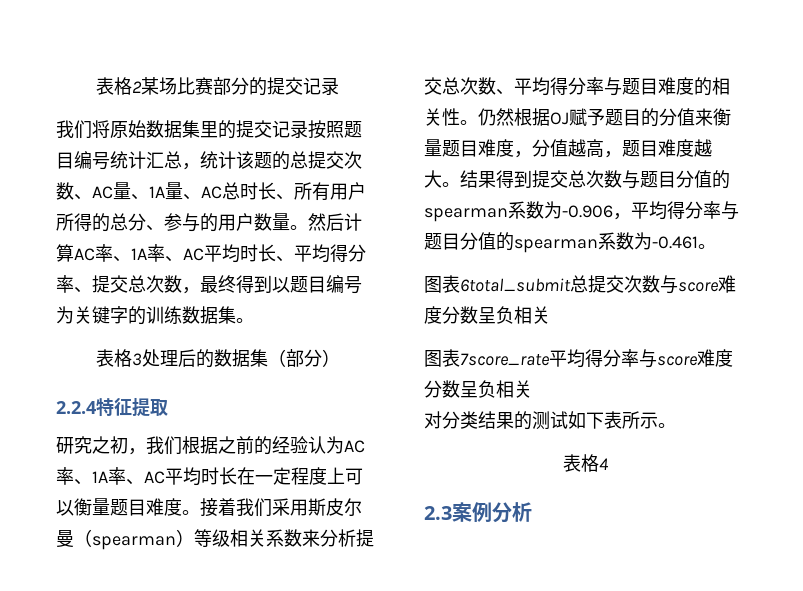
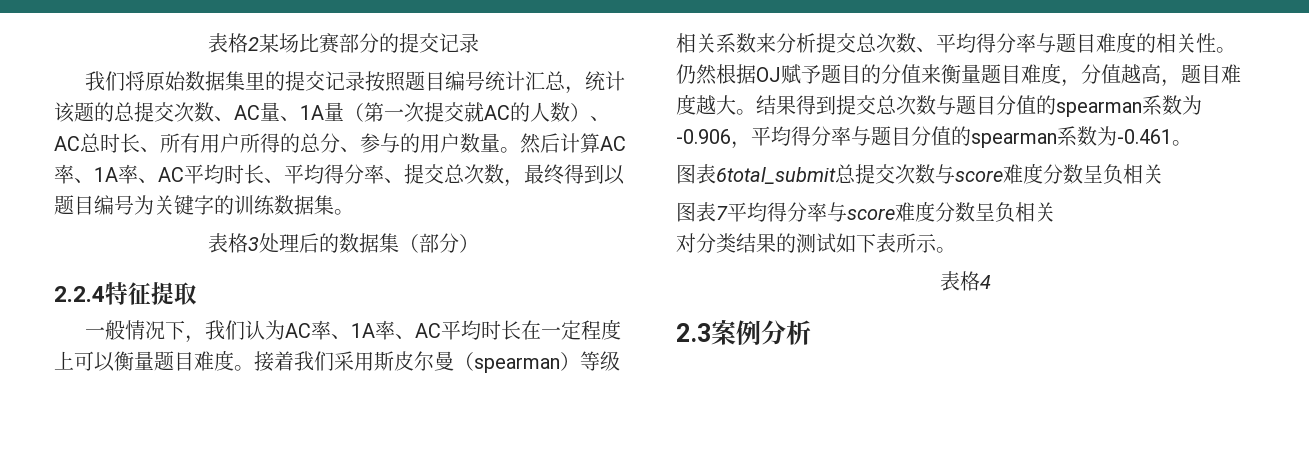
(183, 191) none -> [344,102,590,122] （第一次提交就AC的人数）
[56,436,308,455] 研究之初，我们根据之前的经验 -> [84,320,245,343] 一般情况下，我们
[460,353,550,366] 7score_rate -> [716,206,728,220] 7

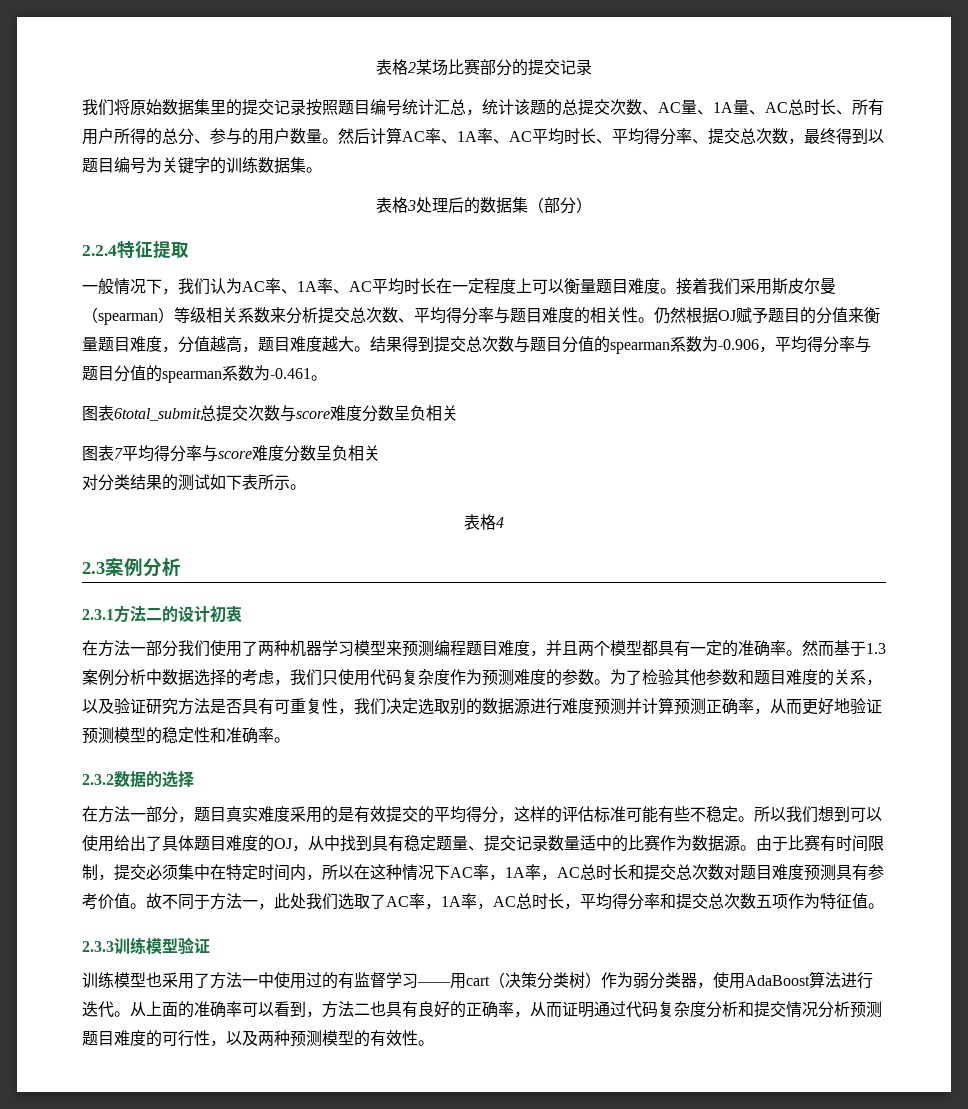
[344,102,590,122] （第一次提交就AC的人数） -> (749, 107) none
(811, 332) none -> [82,605,242,623] [82,640,886,657] [82,669,882,686] [82,697,882,715] [82,727,290,744] [82,771,194,788] [82,806,882,823] [82,834,884,852] [82,864,884,881] [82,893,884,910] [82,937,210,955] [82,971,873,989] [82,1001,882,1018] [82,1030,434,1047] // 2.3.1方法二的设计初衷 // 在方法一部分我们使用了两种机器学习模型来预测编程题目难度，并且两个模型都具有一定的准确率。然而基于1.3案例分析中数据选择的考虑，我们只使用代码复杂度作为预测难度的参数。为了检验其他参数和题目难度的关系，以及验证研究方法是否具有可重复性，我们决定选取别的数据源进行难度预测并计算预测正确率，从而更好地验证预测模型的稳定性和准确率。 // 2.3.2数据的选择 // 在方法一部分，题目真实难度采用的是有效提交的平均得分，这样的评估标准可能有些不稳定。所以我们想到可以使用给出了具体题目难度的OJ，从中找到具有稳定题量、提交记录数量适中的比赛作为数据源。由于比赛有时间限制，提交必须集中在特定时间内，所以在这种情况下AC率，1A率，AC总时长和提交总次数对题目难度预测具有参考价值。故不同于方法一，此处我们选取了AC率，1A率，AC总时长，平均得分率和提交总次数五项作为特征值。 // 2.3.3训练模型验证 // 训练模型也采用了方法一中使用过的有监督学习——用cart（决策分类树）作为弱分类器，使用AdaBoost算法进行迭代。从上面的准确率可以看到，方法二也具有良好的正确率，从而证明通过代码复杂度分析和提交情况分析预测题目难度的可行性，以及两种预测模型的有效性。

